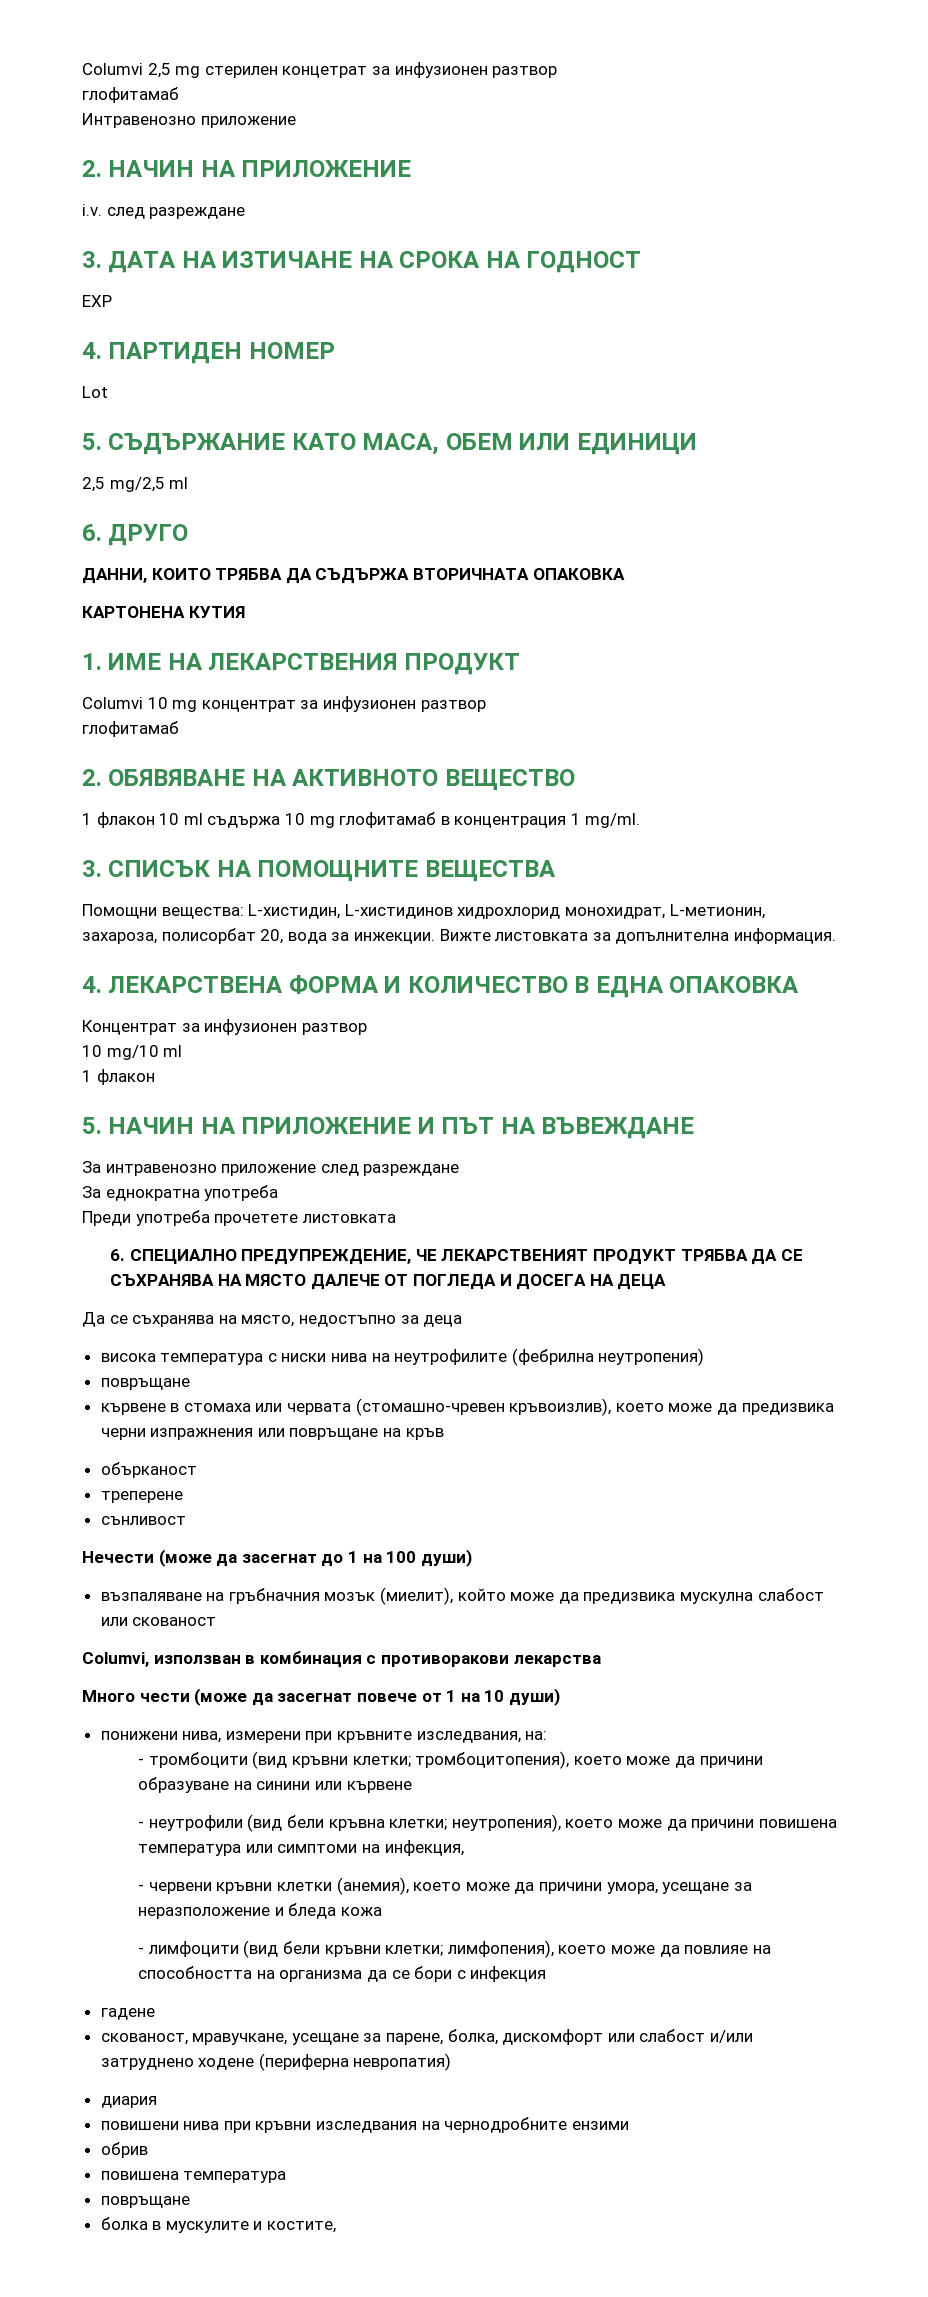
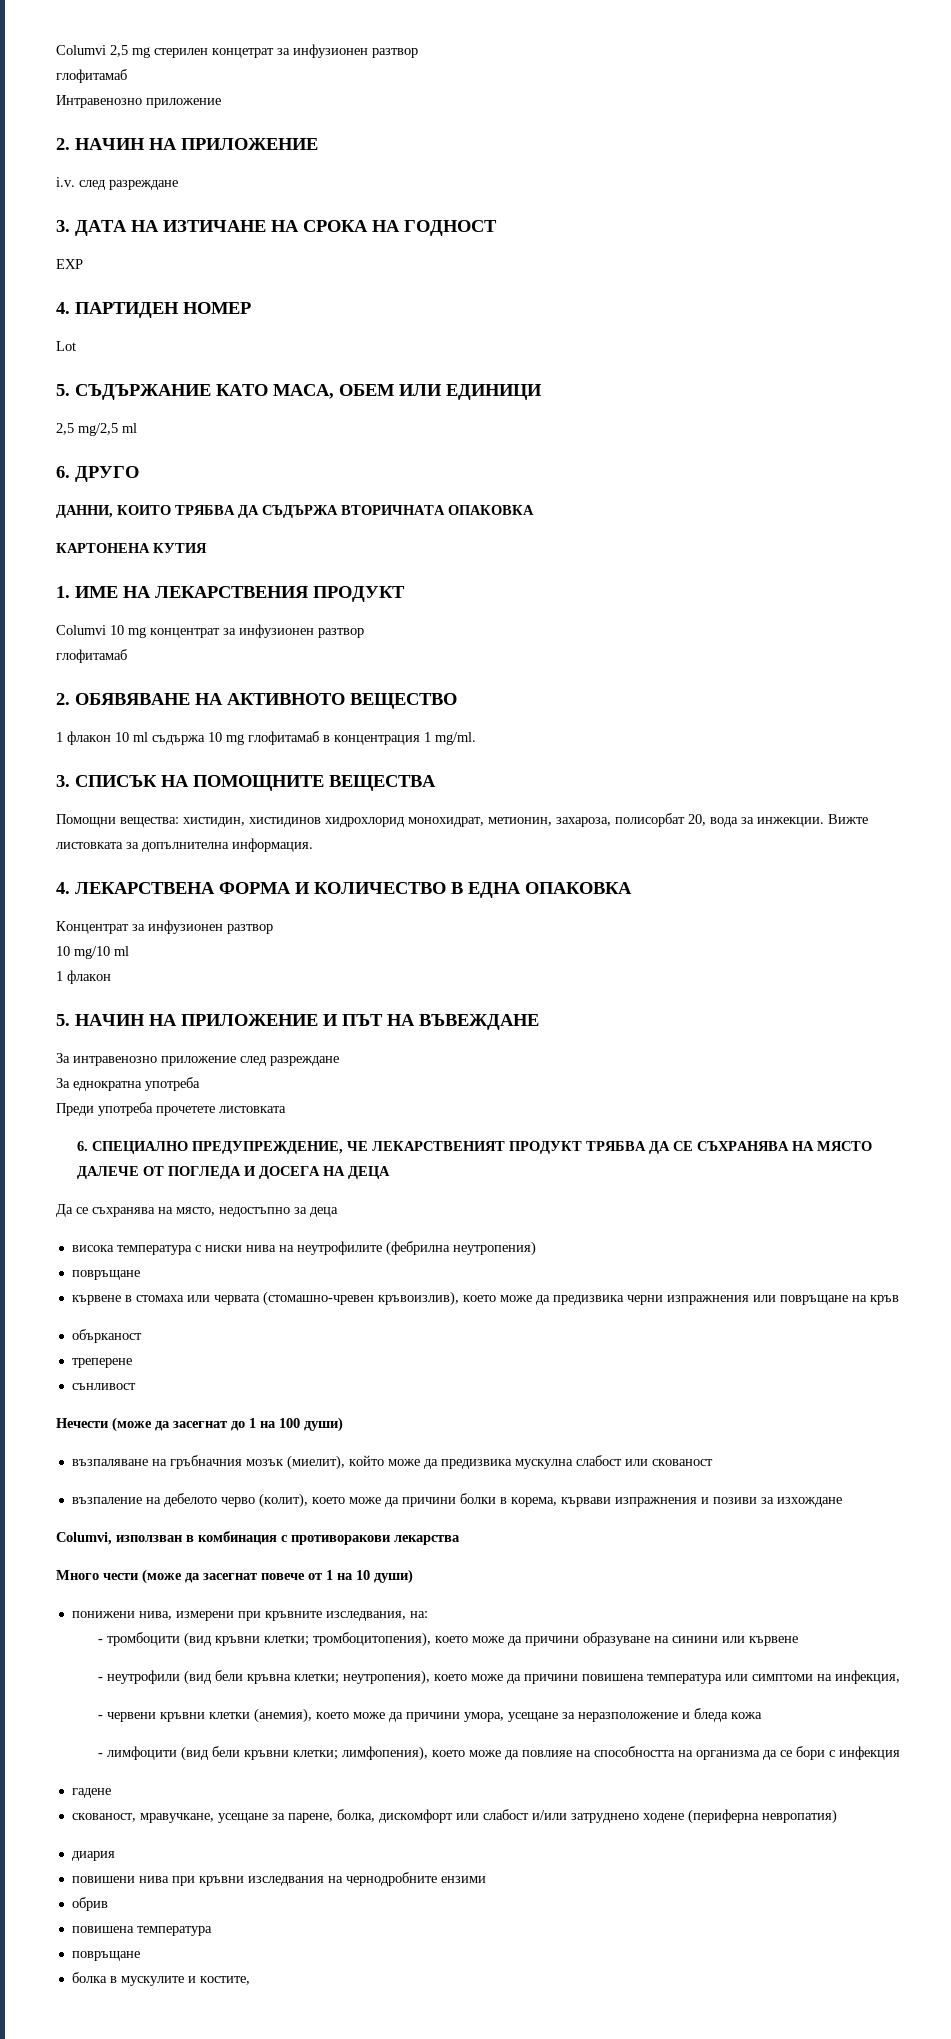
[248,904,453,919] L-хистидин, L-хистидинов -> [183,817,321,827] хистидин, хистидинов
[669,904,765,919] L-метионин, -> [488,817,552,826] метионин,
(217, 1621) none -> [71,1493,842,1508] // възпаление на дебелото черво (колит), което може да причини болки в корема, кървави изпражнения и позиви за изхождане

